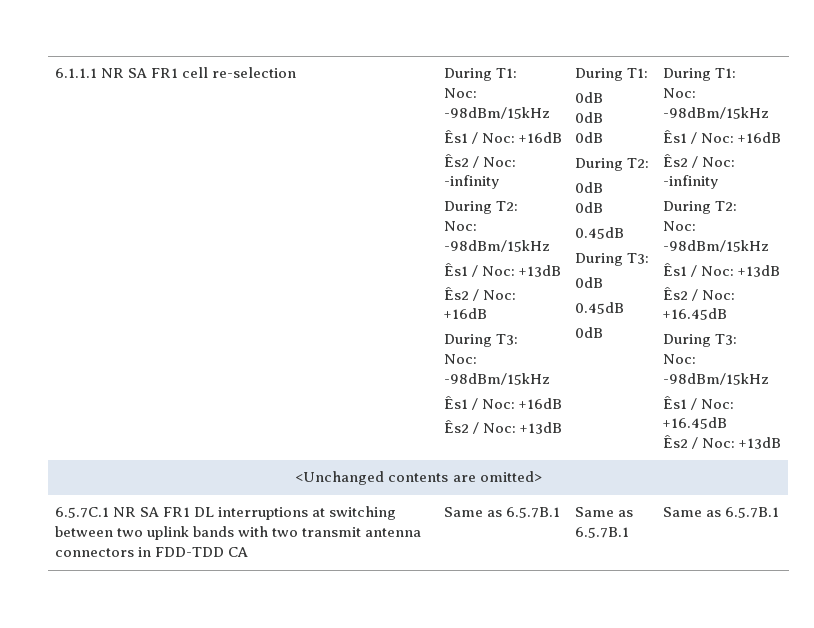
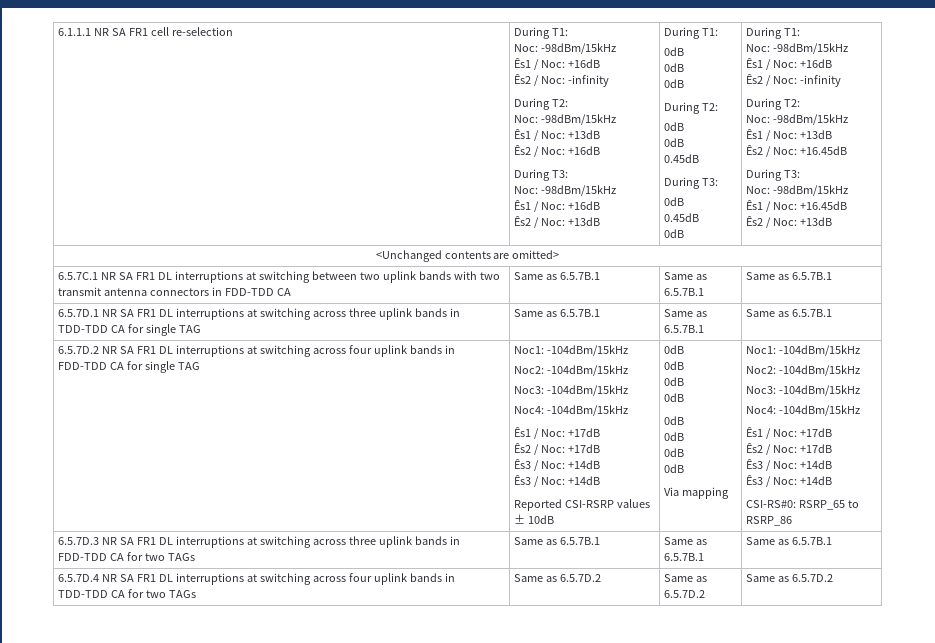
(779, 512) none -> [57,308,460,320] [57,324,201,336] [513,309,600,317] [663,309,707,317] [663,325,704,333] [745,309,832,317] [57,345,455,357] [57,361,200,373] [513,345,628,356] [513,365,628,376] [513,385,628,396] [513,405,628,416] [513,427,600,439] [513,443,600,455] [513,459,600,471] [513,475,600,487] [513,499,650,511] [513,514,554,524] [663,345,684,354] [663,361,684,370] [663,377,684,386] [663,393,684,402] [663,416,684,425] [663,432,684,441] [663,448,684,457] [663,464,684,473] [663,487,729,499] [745,345,860,356] [745,365,860,376] [745,385,860,396] [745,405,860,416] [745,427,832,439] [745,443,832,455] [745,459,832,471] [745,475,832,487] [745,500,859,510] [745,516,792,526] [57,536,460,548] [57,552,195,561] [513,537,600,545] [663,537,707,545] [663,553,704,561] [745,537,832,545] [57,573,455,585] [57,589,196,598] [513,574,601,582] [663,574,707,582] [663,590,705,598] [745,574,833,582] // 6.5.7D.1 NR SA FR1 DL interruptions at switching across three uplink bands in TDD-TDD CA for single TAG | Same as 6.5.7B.1 | Same as 6.5.7B.1 | Same as 6.5.7B.1 // 6.5.7D.2 NR SA FR1 DL interruptions at switching across four uplink bands in FDD-TDD CA for single TAG | Noc1: -104dBm/15kHz // Noc2: -104dBm/15kHz // Noc3: -104dBm/15kHz // Noc4: -104dBm/15kHz // Ês1 / Noc: +17dB // Ês2 / Noc: +17dB // Ês3 / Noc: +14dB // Ês3 / Noc: +14dB // Reported CSI-RSRP values ± 10dB | 0dB // 0dB // 0dB // 0dB // 0dB // 0dB // 0dB // 0dB // Via mapping | Noc1: -104dBm/15kHz // Noc2: -104dBm/15kHz // Noc3: -104dBm/15kHz // Noc4: -104dBm/15kHz // Ês1 / Noc: +17dB // Ês2 / Noc: +17dB // Ês3 / Noc: +14dB // Ês3 / Noc: +14dB // CSI-RS#0: RSRP_65 to RSRP_86 // 6.5.7D.3 NR SA FR1 DL interruptions at switching across three uplink bands in FDD-TDD CA for two TAGs | Same as 6.5.7B.1 | Same as 6.5.7B.1 | Same as 6.5.7B.1 // 6.5.7D.4 NR SA FR1 DL interruptions at switching across four uplink bands in TDD-TDD CA for two TAGs | Same as 6.5.7D.2 | Same as 6.5.7D.2 | Same as 6.5.7D.2

